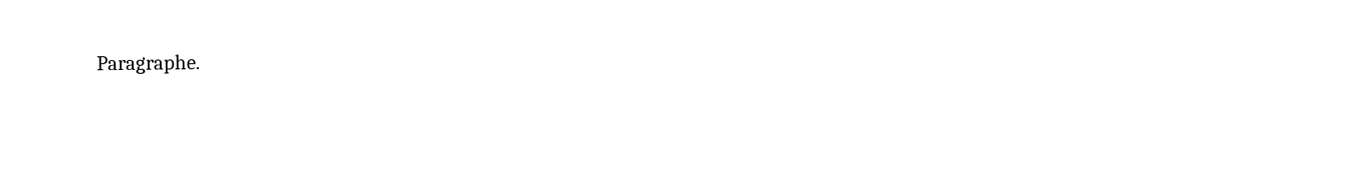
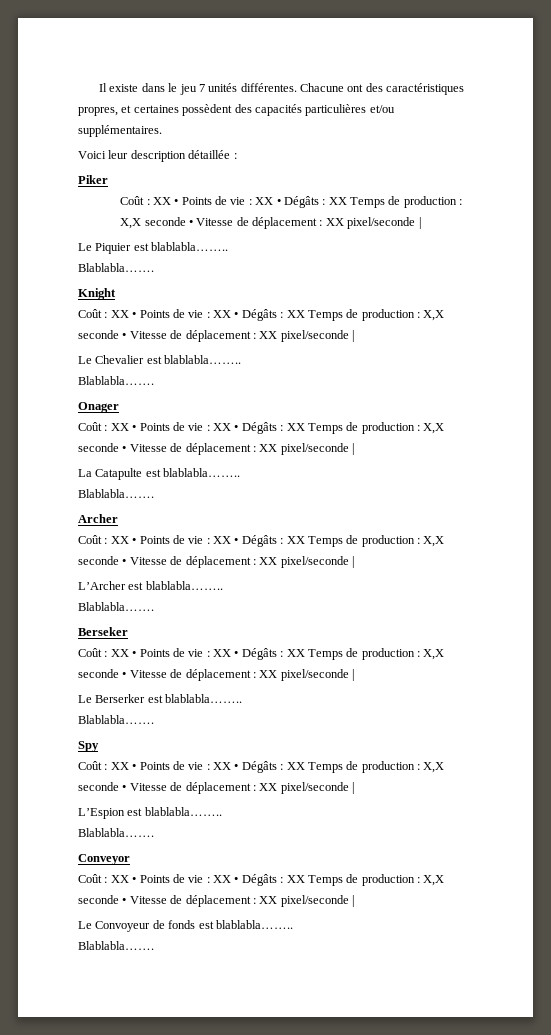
[96,54,200,75] Paragraphe. -> [99,83,465,95] [78,104,395,116] [78,125,162,137] [78,150,237,162] [78,175,108,184] [120,196,463,208] [120,217,422,229] [78,242,229,254] [78,263,154,272] [78,288,116,300] [78,309,445,321] [78,330,355,342] [78,355,242,364] [78,376,154,385] [78,402,119,413] [78,422,445,434] [78,443,355,455] [78,468,241,480] [78,489,154,498] [78,514,118,523] [78,535,445,547] [78,556,355,568] [78,581,223,590] [78,602,154,611] [78,627,128,636] [78,648,445,660] [78,669,355,681] [78,694,243,703] [78,715,154,724] [78,741,99,752] [78,761,445,773] [78,782,355,794] [78,807,222,819] [78,828,154,837] [78,854,130,865] [78,874,445,886] [78,895,355,907] [78,920,293,932] [78,941,154,950] Il existe dans le jeu 7 unités différentes. Chacune ont des caractéristiques propres, et certaines possèdent des capacités particulières et/ou supplémentaires. // Voici leur description détaillée : // Piker // Coût : XX • Points de vie : XX • Dégâts : XX Temps de production : X,X seconde • Vitesse de déplacement : XX pixel/seconde | // Le Piquier est blablabla…….. // Blablabla……. // Knight // Coût : XX • Points de vie : XX • Dégâts : XX Temps de production : X,X seconde • Vitesse de déplacement : XX pixel/seconde | // Le Chevalier est blablabla…….. // Blablabla……. // Onager // Coût : XX • Points de vie : XX • Dégâts : XX Temps de production : X,X seconde • Vitesse de déplacement : XX pixel/seconde | // La Catapulte est blablabla…….. // Blablabla……. // Archer // Coût : XX • Points de vie : XX • Dégâts : XX Temps de production : X,X seconde • Vitesse de déplacement : XX pixel/seconde | // L’Archer est blablabla…….. // Blablabla……. // Berseker // Coût : XX • Points de vie : XX • Dégâts : XX Temps de production : X,X seconde • Vitesse de déplacement : XX pixel/seconde | // Le Berserker est blablabla…….. // Blablabla……. // Spy // Coût : XX • Points de vie : XX • Dégâts : XX Temps de production : X,X seconde • Vitesse de déplacement : XX pixel/seconde | // L’Espion est blablabla…….. // Blablabla……. // Conveyor // Coût : XX • Points de vie : XX • Dégâts : XX Temps de production : X,X seconde • Vitesse de déplacement : XX pixel/seconde | // Le Convoyeur de fonds est blablabla…….. // Blablabla…….

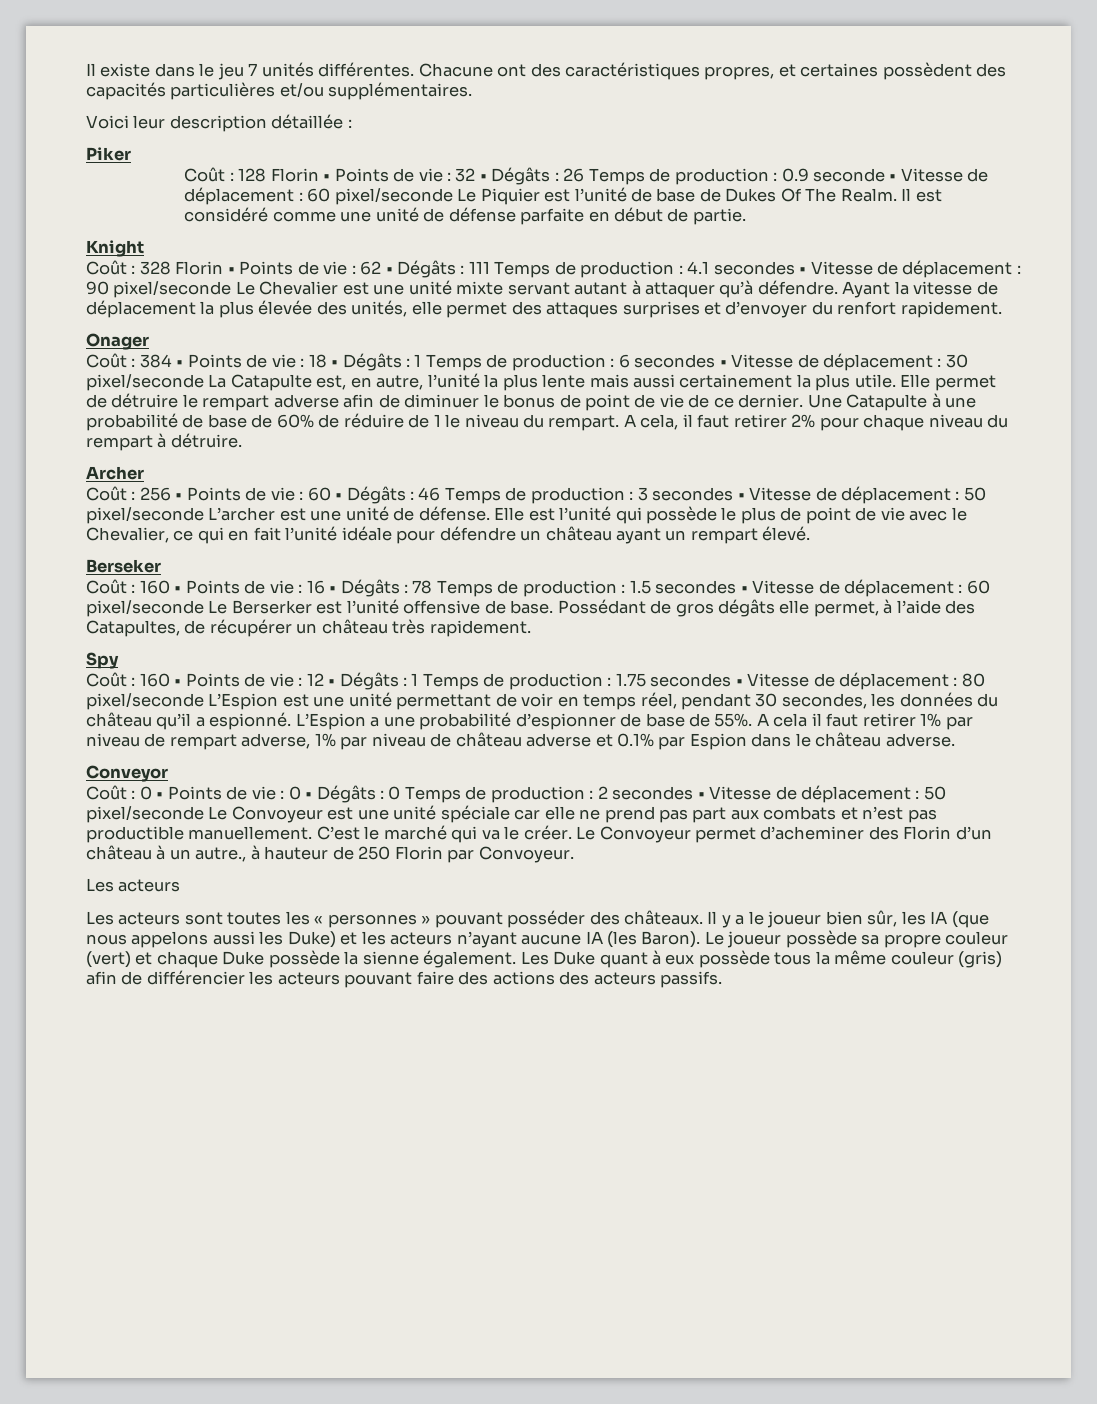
[152,196,463,208] [120,217,422,229] [78,242,229,254] [78,263,154,272] XX • Points de vie : XX • Dégâts : XX Temps de production : X,X seconde • Vitesse de déplacement : XX pixel/seconde | // Le Piquier est blablabla…….. // Blablabla……. -> [238,167,989,185] [184,187,942,205] [184,207,746,225] 128 Florin • Points de vie : 32 • Dégâts : 26 Temps de production : 0.9 seconde • Vitesse de déplacement : 60 pixel/seconde Le Piquier est l’unité de base de Dukes Of The Realm. Il est considéré comme une unité de défense parfaite en début de partie.
[110,309,445,321] [78,330,355,342] [78,355,242,364] [78,376,154,385] XX • Points de vie : XX • Dégâts : XX Temps de production : X,X seconde • Vitesse de déplacement : XX pixel/seconde | // Le Chevalier est blablabla…….. // Blablabla……. -> [139,260,1021,278] [86,280,998,298] [86,300,1002,318] 328 Florin • Points de vie : 62 • Dégâts : 111 Temps de production : 4.1 secondes • Vitesse de déplacement : 90 pixel/seconde Le Chevalier est une unité mixte servant autant à attaquer qu’à défendre. Ayant la vitesse de déplacement la plus élevée des unités, elle permet des attaques surprises et d’envoyer du renfort rapidement.
[110,422,445,434] [78,443,355,455] [78,468,241,480] [78,489,154,498] XX • Points de vie : XX • Dégâts : XX Temps de production : X,X seconde • Vitesse de déplacement : XX pixel/seconde | // La Catapulte est blablabla…….. // Blablabla……. -> [139,353,968,371] [86,373,996,391] [86,393,977,411] [86,413,1009,431] [86,433,242,451] 384 • Points de vie : 18 • Dégâts : 1 Temps de production : 6 secondes • Vitesse de déplacement : 30 pixel/seconde La Catapulte est, en autre, l’unité la plus lente mais aussi certainement la plus utile. Elle permet de détruire le rempart adverse afin de diminuer le bonus de point de vie de ce dernier. Une Catapulte à une probabilité de base de 60% de réduire de 1 le niveau du rempart. A cela, il faut retirer 2% pour chaque niveau du rempart à détruire.
[110,535,445,547] [78,556,355,568] [78,581,223,590] [78,602,154,611] XX • Points de vie : XX • Dégâts : XX Temps de production : X,X seconde • Vitesse de déplacement : XX pixel/seconde | // L’Archer est blablabla…….. // Blablabla……. -> [139,486,986,504] [86,506,967,524] [86,526,811,544] 256 • Points de vie : 60 • Dégâts : 46 Temps de production : 3 secondes • Vitesse de déplacement : 50 pixel/seconde L’archer est une unité de défense. Elle est l’unité qui possède le plus de point de vie avec le Chevalier, ce qui en fait l’unité idéale pour défendre un château ayant un rempart élevé.
[110,648,445,660] [78,669,355,681] [78,694,243,703] [78,715,154,724] XX • Points de vie : XX • Dégâts : XX Temps de production : X,X seconde • Vitesse de déplacement : XX pixel/seconde | // Le Berserker est blablabla…….. // Blablabla……. -> [139,579,990,597] [86,599,976,617] [86,619,531,637] 160 • Points de vie : 16 • Dégâts : 78 Temps de production : 1.5 secondes • Vitesse de déplacement : 60 pixel/seconde Le Berserker est l’unité offensive de base. Possédant de gros dégâts elle permet, à l’aide des Catapultes, de récupérer un château très rapidement.
[110,761,445,773] [78,782,355,794] [78,807,222,819] [78,828,154,837] XX • Points de vie : XX • Dégâts : XX Temps de production : X,X seconde • Vitesse de déplacement : XX pixel/seconde | // L’Espion est blablabla…….. // Blablabla……. -> [139,672,985,690] [86,692,999,710] [86,712,973,730] [86,732,955,750] 160 • Points de vie : 12 • Dégâts : 1 Temps de production : 1.75 secondes • Vitesse de déplacement : 80 pixel/seconde L’Espion est une unité permettant de voir en temps réel, pendant 30 secondes, les données du château qu’il a espionné. L’Espion a une probabilité d’espionner de base de 55%. A cela il faut retirer 1% par niveau de rempart adverse, 1% par niveau de château adverse et 0.1% par Espion dans le château adverse.
[110,874,445,886] [78,895,355,907] [78,920,293,932] [78,941,154,950] XX • Points de vie : XX • Dégâts : XX Temps de production : X,X seconde • Vitesse de déplacement : XX pixel/seconde | // Le Convoyeur de fonds est blablabla…….. // Blablabla……. -> [139,785,946,803] [86,805,937,823] [86,825,992,843] [86,845,574,863] [86,878,181,892] [86,910,989,928] [86,930,1009,948] [86,950,1003,968] [86,970,723,988] 0 • Points de vie : 0 • Dégâts : 0 Temps de production : 2 secondes • Vitesse de déplacement : 50 pixel/seconde Le Convoyeur est une unité spéciale car elle ne prend pas part aux combats et n’est pas productible manuellement. C’est le marché qui va le créer. Le Convoyeur permet d’acheminer des Florin d’un château à un autre., à hauteur de 250 Florin par Convoyeur. // Les acteurs // Les acteurs sont toutes les « personnes » pouvant posséder des châteaux. Il y a le joueur bien sûr, les IA (que nous appelons aussi les Duke) et les acteurs n’ayant aucune IA (les Baron). Le joueur possède sa propre couleur (vert) et chaque Duke possède la sienne également. Les Duke quant à eux possède tous la même couleur (gris) afin de différencier les acteurs pouvant faire des actions des acteurs passifs.

